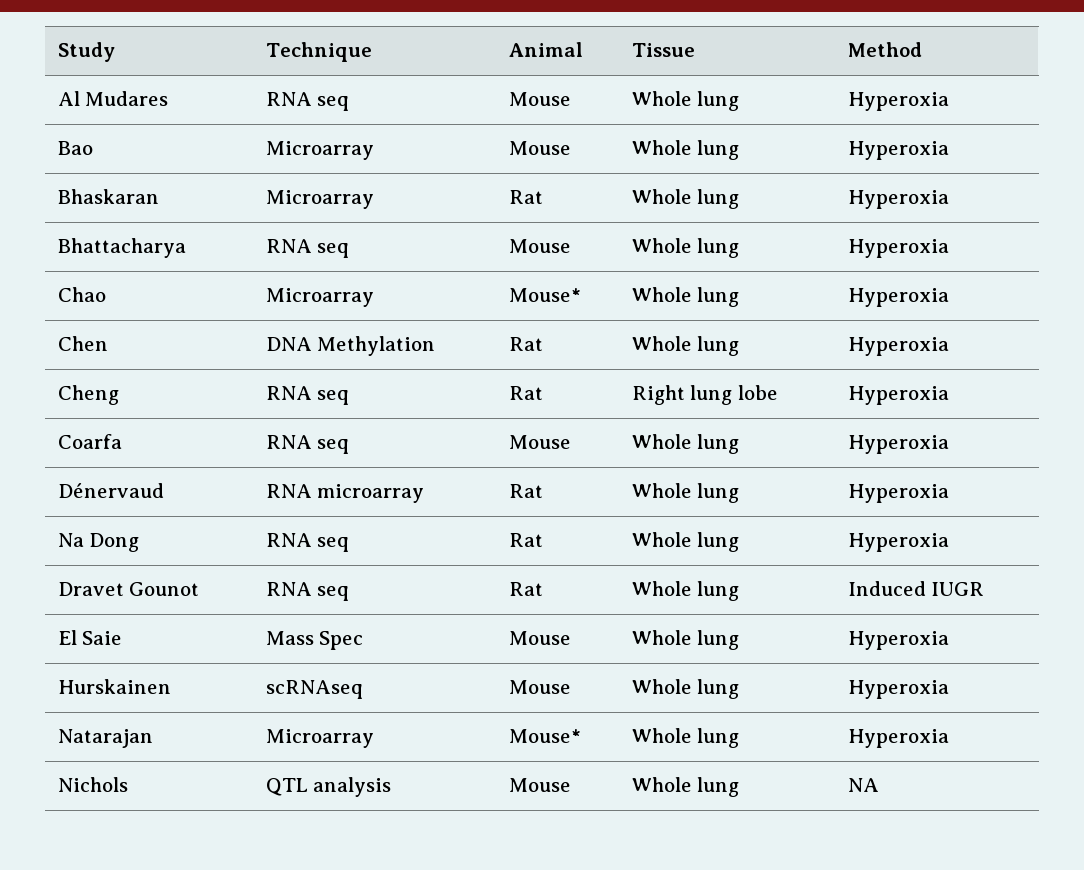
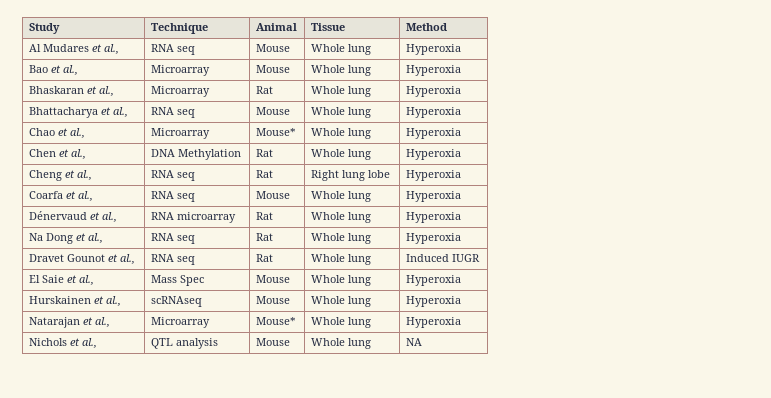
(169, 98) none -> [91,44,119,55] et al.,
(93, 148) none -> [50,65,78,76] et al.,
(159, 196) none -> [86,86,114,97] et al.,
(186, 248) none -> [100,107,128,118] et al.,
(106, 294) none -> [57,128,85,139] et al.,
(108, 343) none -> [58,149,86,160] et al.,
(119, 395) none -> [64,170,92,181] et al.,
(122, 441) none -> [65,191,93,202] et al.,
(164, 490) none -> [89,212,117,223] et al.,
(140, 542) none -> [75,233,103,244] et al.,
(200, 589) none -> [107,254,135,265] et al.,
(123, 638) none -> [66,275,94,286] et al.,
(171, 686) none -> [93,296,121,307] et al.,
(153, 738) none -> [82,317,110,328] et al.,
(128, 784) none -> [69,338,97,349] et al.,

